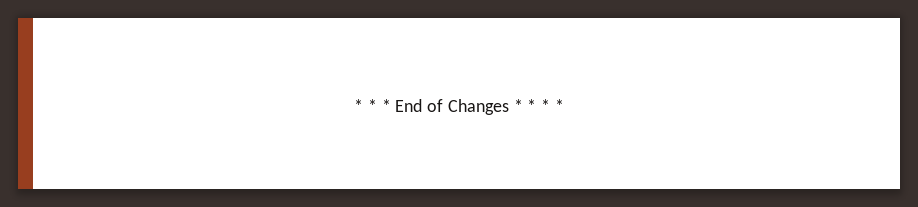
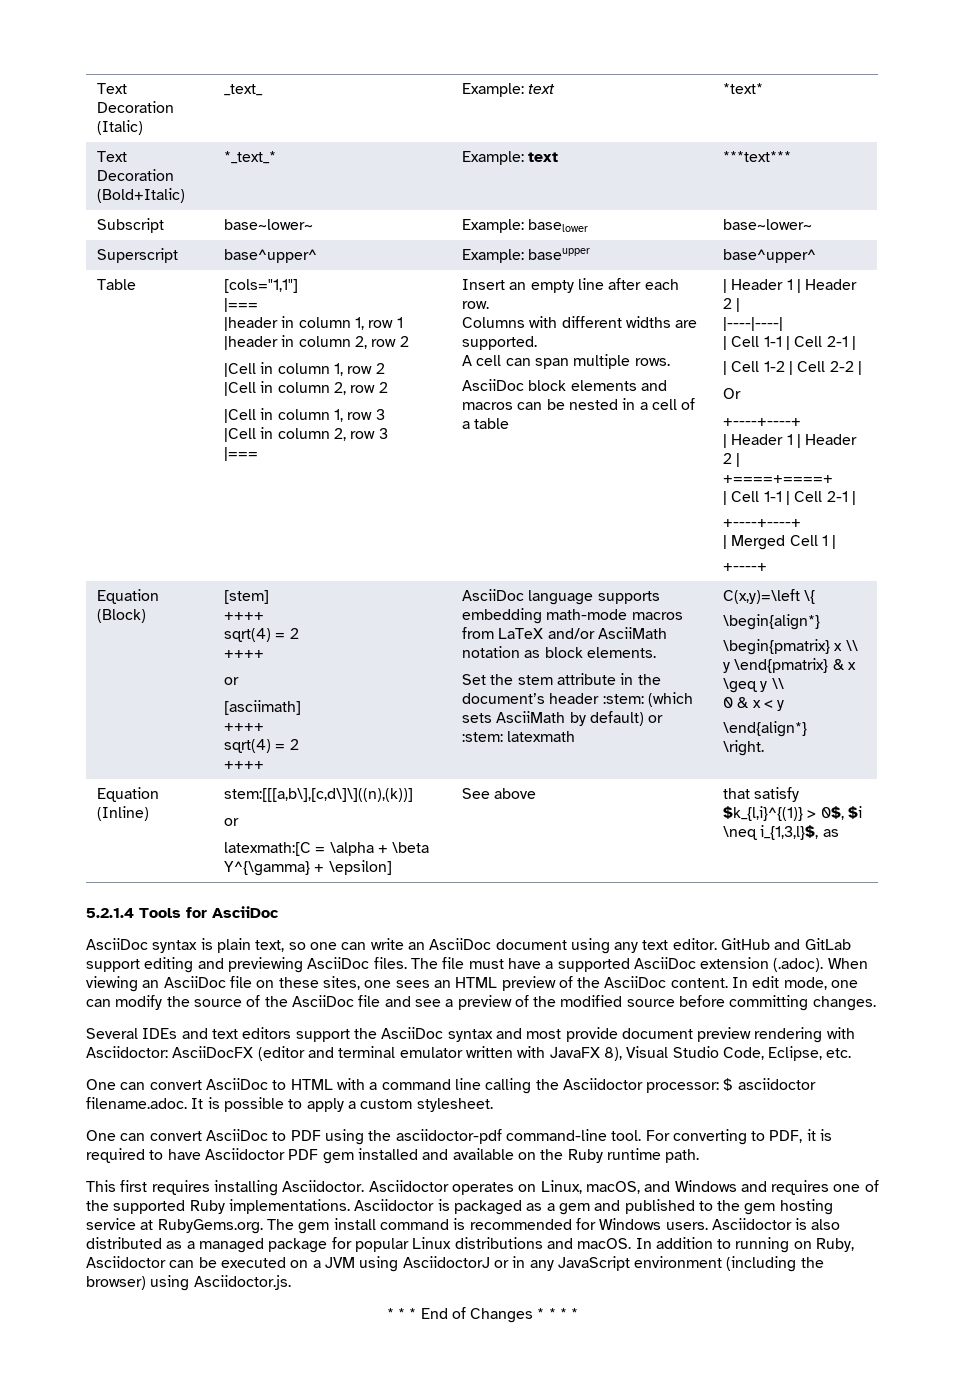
(354, 105) none -> [97,83,128,94] [97,101,175,113] [97,120,144,135] [224,84,264,96] [462,83,556,97] [723,83,764,94] [97,151,128,162] [97,169,175,181] [97,188,186,203] [224,151,277,164] [462,151,559,165] [723,151,792,162] [97,218,165,233] [224,219,314,230] [462,219,589,233] [723,219,813,230] [97,248,179,263] [224,249,318,263] [462,248,591,263] [723,249,817,263] [97,279,137,290] [224,279,299,293] [224,298,259,312] [224,316,403,331] [224,335,409,350] [224,362,385,377] [224,381,388,396] [224,408,385,423] [224,427,388,442] [224,447,259,461] [462,278,679,293] [462,301,490,309] [462,316,698,328] [462,336,538,350] [462,354,670,369] [462,379,668,391] [462,398,696,410] [462,418,510,429] [723,279,858,293] [723,298,741,312] [723,317,784,331] [723,336,856,350] [723,361,862,375] [723,388,742,399] [723,418,802,426] [723,434,858,448] [723,453,741,467] [723,475,834,483] [723,491,856,505] [723,519,802,527] [723,535,837,550] [723,563,768,571] [97,589,160,604] [97,609,147,623] [224,590,270,604] [224,612,265,620] [224,628,299,642] [224,650,265,658] [224,677,240,685] [224,700,302,715] [224,723,265,731] [224,739,299,753] [224,761,265,769] [462,589,660,605] [462,608,683,624] [462,627,668,639] [462,646,657,658] [462,673,661,685] [462,692,694,707] [462,711,664,726] [462,731,576,742] [723,589,816,604] [723,614,821,630] [723,639,858,655] [723,658,857,673] [723,678,784,693] [723,697,785,711] [723,721,808,737] [723,740,765,756] [97,787,160,802] [97,806,150,821] [224,788,414,802] [224,818,240,826] [224,842,430,856] [224,860,392,876] [462,788,537,799] [723,787,800,802] [723,806,863,821] [723,825,839,840] [86,906,279,918] [86,938,851,954] [86,957,868,973] [86,976,859,992] [86,995,876,1011] [86,1027,855,1043] [86,1046,852,1061] [86,1078,816,1094] [86,1097,493,1112] [86,1129,833,1145] [86,1148,700,1164] [86,1180,879,1196] [86,1199,833,1215] [86,1218,841,1234] [86,1237,855,1253] [86,1256,824,1272] [86,1275,291,1291] Text Decoration (Italic) | _text_ | Example: text | *text* // Text Decoration (Bold+Italic) | *_text_* | Example: text | ***text*** // Subscript | base~lower~ | Example: baselower | base~lower~ // Superscript | base^upper^ | Example: baseupper | base^upper^ // Table | [cols="1,1"] // |=== // |header in column 1, row 1 |header in column 2, row 2 // |Cell in column 1, row 2 // |Cell in column 2, row 2 // |Cell in column 1, row 3 // |Cell in column 2, row 3 // |=== | Insert an empty line after each row. // Columns with different widths are supported. // A cell can span multiple rows. // AsciiDoc block elements and macros can be nested in a cell of a table | | Header 1 | Header 2 | // |----|----| // | Cell 1-1 | Cell 2-1 | // | Cell 1-2 | Cell 2-2 | // Or // +----+----+ // | Header 1 | Header 2 | // +====+====+ // | Cell 1-1 | Cell 2-1 | // +----+----+ // | Merged Cell 1 | // +----+ // Equation (Block) | [stem] // ++++ // sqrt(4) = 2 // ++++ // or // [asciimath] // ++++ // sqrt(4) = 2 // ++++ | AsciiDoc language supports embedding math-mode macros from LaTeX and/or AsciiMath notation as block elements. // Set the stem attribute in the document’s header :stem: (which sets AsciiMath by default) or :stem: latexmath | C(x,y)=\left \{ // \begin{align*} // \begin{pmatrix} x \\ y \end{pmatrix} & x \geq y \\ // 0 & x < y // \end{align*} // \right. // Equation (Inline) | stem:[[[a,b\],[c,d\]\]((n),(k))] // or // latexmath:[C = \alpha + \beta Y^{\gamma} + \epsilon] | See above | that satisfy $k_{l,i}^{(1)} > 0$, $i \neq i_{1,3,l}$, as // 5.2.1.4 Tools for AsciiDoc // AsciiDoc syntax is plain text, so one can write an AsciiDoc document using any text editor. GitHub and GitLab support editing and previewing AsciiDoc files. The file must have a supported AsciiDoc extension (.adoc). When viewing an AsciiDoc file on these sites, one sees an HTML preview of the AsciiDoc content. In edit mode, one can modify the source of the AsciiDoc file and see a preview of the modified source before committing changes. // Several IDEs and text editors support the AsciiDoc syntax and most provide document preview rendering with Asciidoctor: AsciiDocFX (editor and terminal emulator written with JavaFX 8), Visual Studio Code, Eclipse, etc. // One can convert AsciiDoc to HTML with a command line calling the Asciidoctor processor: $ asciidoctor filename.adoc. It is possible to apply a custom stylesheet. // One can convert AsciiDoc to PDF using the asciidoctor-pdf command-line tool. For converting to PDF, it is required to have Asciidoctor PDF gem installed and available on the Ruby runtime path. // This first requires installing Asciidoctor. Asciidoctor operates on Linux, macOS, and Windows and requires one of the supported Ruby implementations. Asciidoctor is packaged as a gem and published to the gem hosting service at RubyGems.org. The gem install command is recommended for Windows users. Asciidoctor is also distributed as a managed package for popular Linux distributions and macOS. In addition to running on Ruby, Asciidoctor can be executed on a JVM using AsciidoctorJ or in any JavaScript environment (including the browser) using Asciidoctor.js. //

